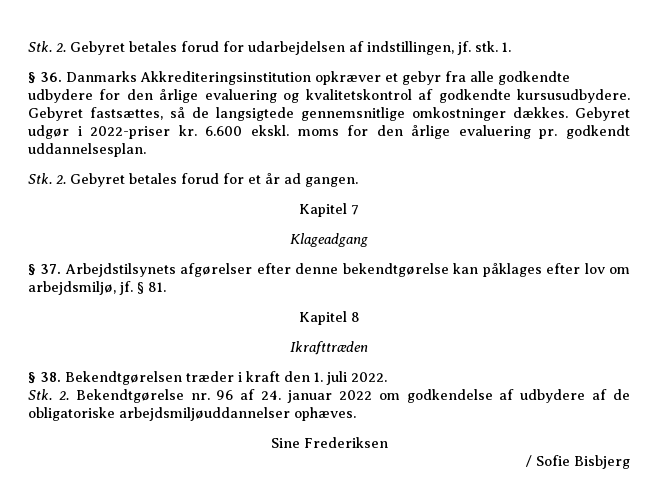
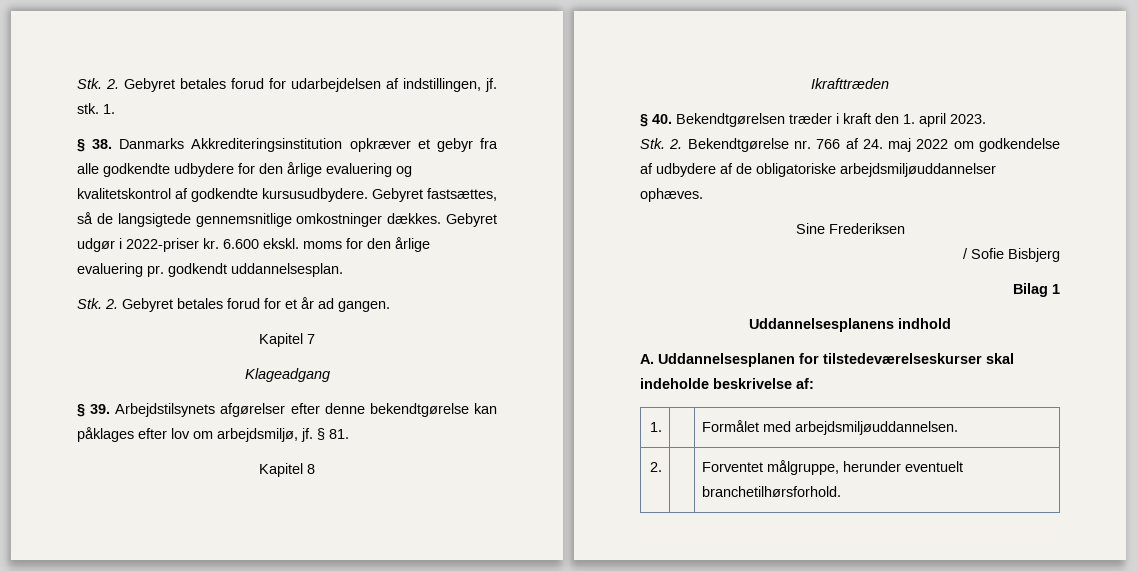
[40,72,62,82] 36. -> [92,139,113,149] 38.
[40,264,62,274] 37. -> [90,404,111,414] 39.
[40,372,61,382] 38. -> [652,114,672,124] 40.
[326,371,387,385] juli 2022. -> [919,113,986,127] april 2023.
[216,390,234,400] 96 -> [816,139,841,149] 766
[287,390,332,403] januar -> [888,138,912,152] maj
(630, 462) none -> [1013,283,1060,297] [749,318,951,332] [640,353,1014,367] [640,378,814,389] [649,422,662,432] [702,420,959,435] [649,462,662,472] [702,460,964,475] [702,486,842,497] // Bilag 1 // Uddannelsesplanens indhold // A. Uddannelsesplanen for tilstedeværelseskurser skal indeholde beskrivelse af: // 1. | | Formålet med arbejdsmiljøuddannelsen. // 2. | | Forventet målgruppe, herunder eventuelt branchetilhørsforhold.

